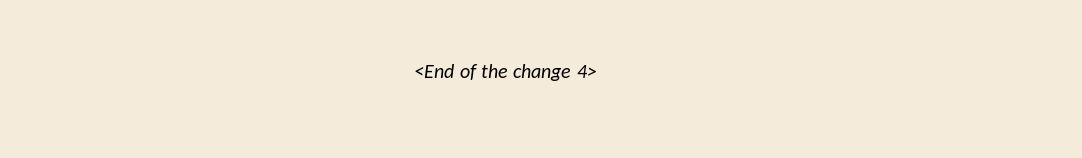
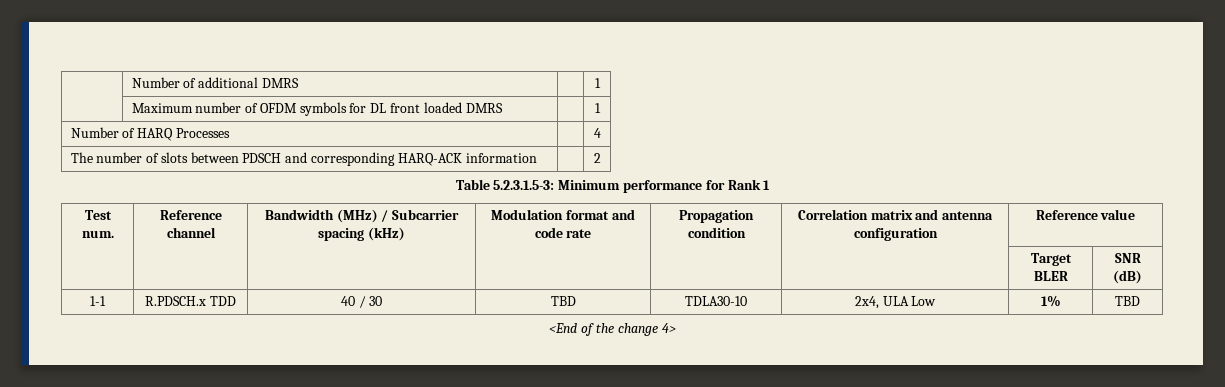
(414, 71) none -> [131,77,299,88] [594,78,601,88] [131,102,503,116] [594,103,601,113] [70,127,230,141] [593,128,601,138] [70,152,537,166] [593,153,601,163] [455,179,771,193] [84,210,112,220] [81,230,114,238] [159,210,222,220] [166,227,216,238] [264,209,460,223] [318,227,405,241] [491,209,635,220] [534,227,592,238] [679,210,754,223] [687,227,746,238] [797,209,994,220] [853,228,938,241] [1035,209,1136,220] [1030,253,1072,266] [1033,271,1068,281] [1114,253,1141,263] [1113,270,1142,284] [90,296,106,306] [145,296,236,306] [340,296,383,308] [550,296,576,306] [685,296,747,306] [854,296,937,309] [1040,295,1061,307] [1115,296,1140,306] | Number of additional DMRS | | 1 // | Maximum number of OFDM symbols for DL front loaded DMRS | | 1 // Number of HARQ Processes | | 4 // The number of slots between PDSCH and corresponding HARQ-ACK information | | 2 // Table 5.2.3.1.5-3: Minimum performance for Rank 1 // Test num. | Reference channel | Bandwidth (MHz) / Subcarrier spacing (kHz) | Modulation format and code rate | Propagation condition | Correlation matrix and antenna configuration | Reference value // | | | | | | Target BLER | SNR (dB) // 1-1 | R.PDSCH.x TDD | 40 / 30 | TBD | TDLA30-10 | 2x4, ULA Low | 1% | TBD //

